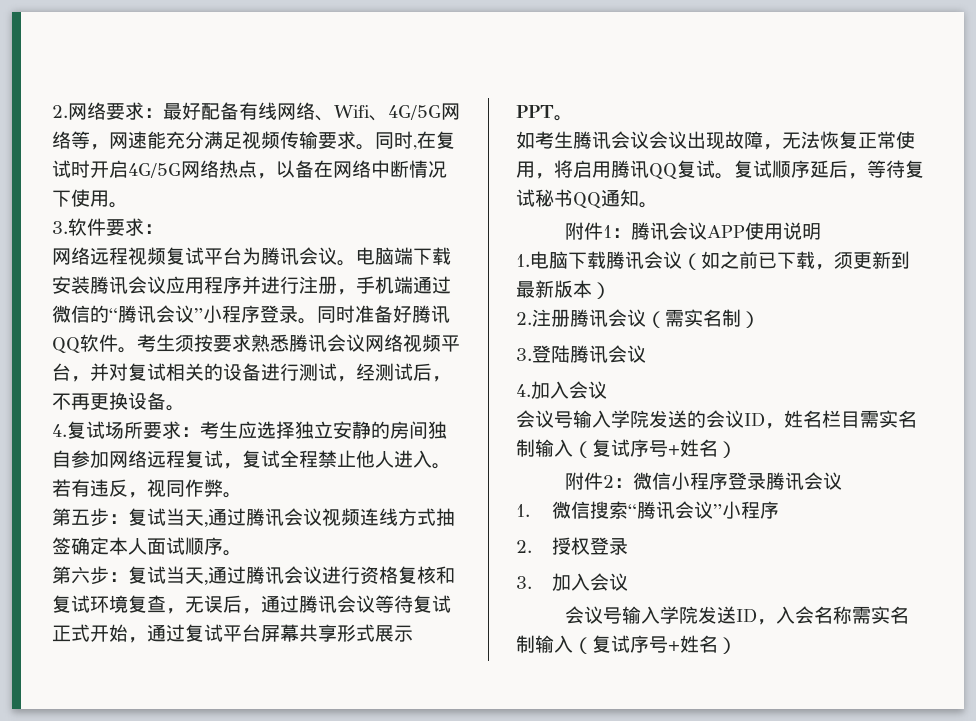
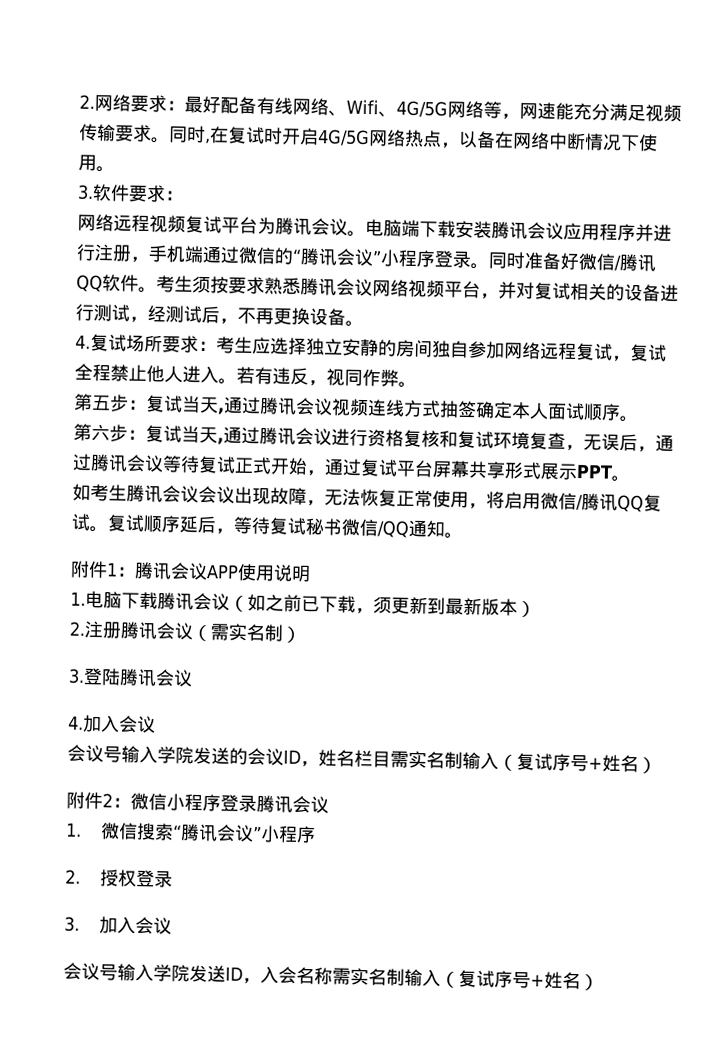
(412, 314) none -> [578,253,621,271] 微信/
(611, 169) none -> [540,492,583,511] 微信/
[573,192,601,209] QQ -> [341,518,409,538] 微信/QQ

